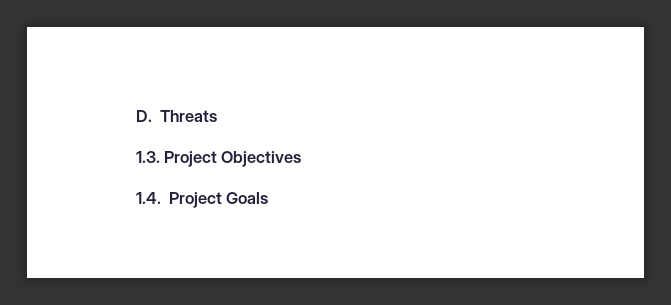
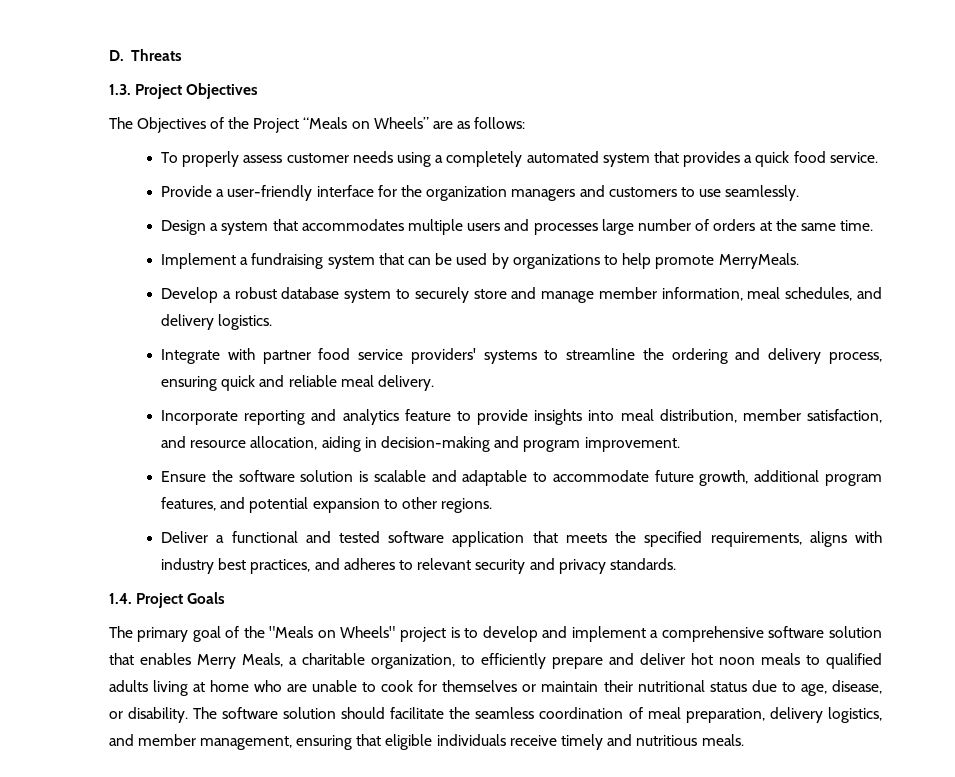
[135,192,269,208] 1.4. Project Goals -> [108,117,526,133] [161,151,878,167] [161,185,800,201] [161,219,874,235] [161,253,799,269] [161,287,882,303] [161,314,273,330] [161,348,882,364] [161,375,435,391] [161,409,882,425] [161,436,680,452] [161,470,882,486] [161,497,493,513] [161,531,882,547] [161,558,676,574] [108,592,225,608] [108,626,883,642] [108,653,882,669] [108,680,882,696] [108,707,882,723] [108,734,744,750] The Objectives of the Project “Meals on Wheels” are as follows: // To properly assess customer needs using a completely automated system that provides a quick food service. // Provide a user-friendly interface for the organization managers and customers to use seamlessly. // Design a system that accommodates multiple users and processes large number of orders at the same time. // Implement a fundraising system that can be used by organizations to help promote MerryMeals. // Develop a robust database system to securely store and manage member information, meal schedules, and delivery logistics. // Integrate with partner food service providers' systems to streamline the ordering and delivery process, ensuring quick and reliable meal delivery. // Incorporate reporting and analytics feature to provide insights into meal distribution, member satisfaction, and resource allocation, aiding in decision-making and program improvement. // Ensure the software solution is scalable and adaptable to accommodate future growth, additional program features, and potential expansion to other regions. // Deliver a functional and tested software application that meets the specified requirements, aligns with industry best practices, and adheres to relevant security and privacy standards. // 1.4. Project Goals // The primary goal of the "Meals on Wheels" project is to develop and implement a comprehensive software solution that enables Merry Meals, a charitable organization, to efficiently prepare and deliver hot noon meals to qualified adults living at home who are unable to cook for themselves or maintain their nutritional status due to age, disease, or disability. The software solution should facilitate the seamless coordination of meal preparation, delivery logistics, and member management, ensuring that eligible individuals receive timely and nutritious meals.

